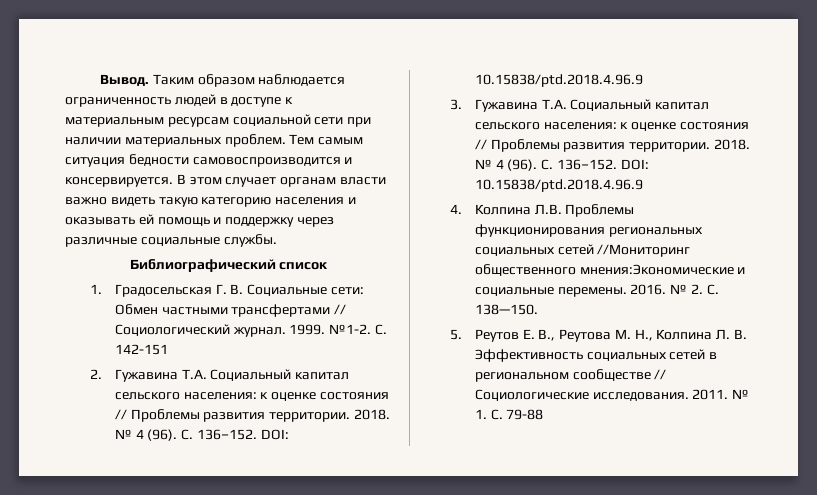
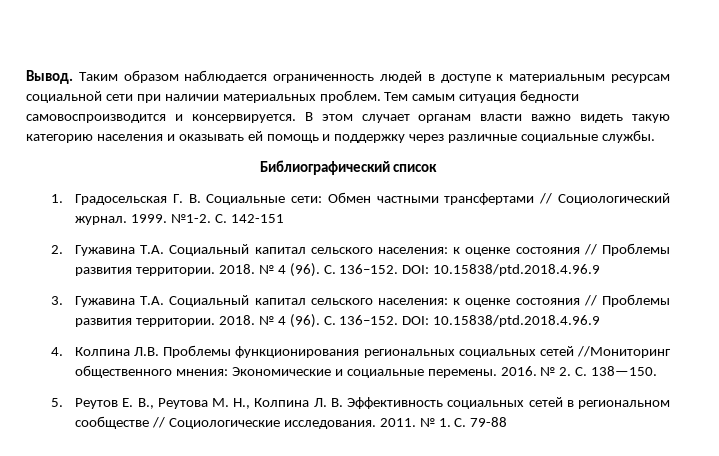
[579,264,734,275] мнения:Экономические -> [175,367,331,376] мнения: Экономические

